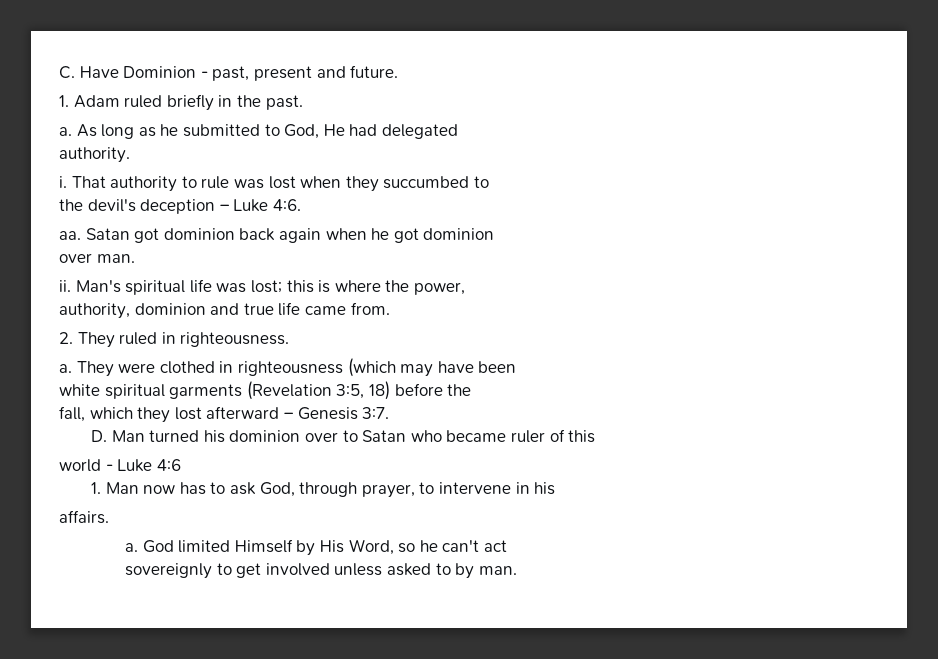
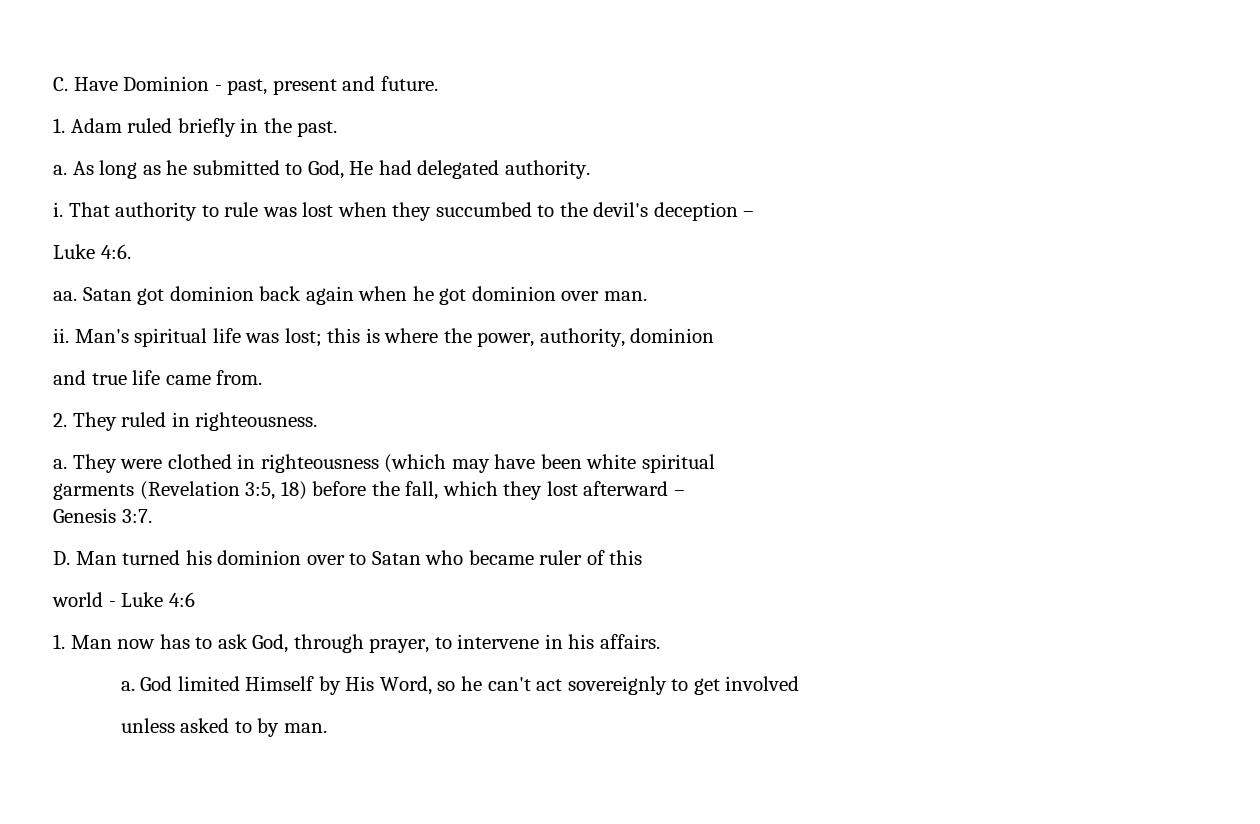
(458, 131) // -> (500, 169) none
(489, 182) // -> (555, 211) none
(230, 207) none -> (755, 214) //
(495, 234) // -> (556, 293) none
(465, 288) // -> (535, 339) none
(206, 309) none -> (715, 335) //
(517, 367) // -> (582, 461) none
(165, 391) none -> (715, 463) //
(472, 390) // -> (400, 488) none
(294, 415) none -> (685, 493) //
(556, 488) // -> (595, 641) none
(507, 546) // -> (563, 685) none
(330, 569) none -> (800, 683) //

